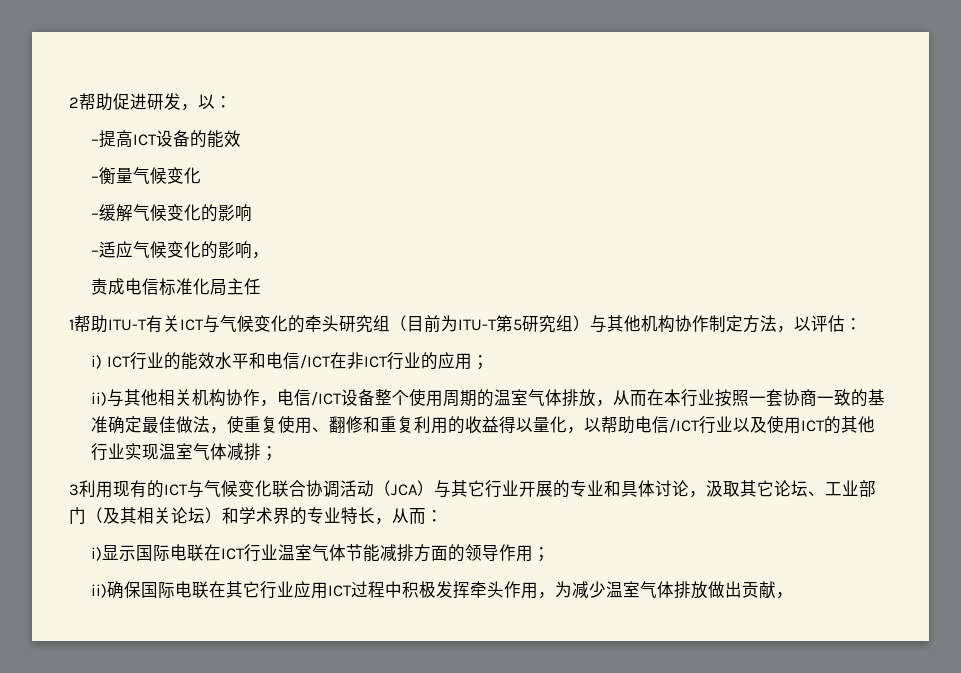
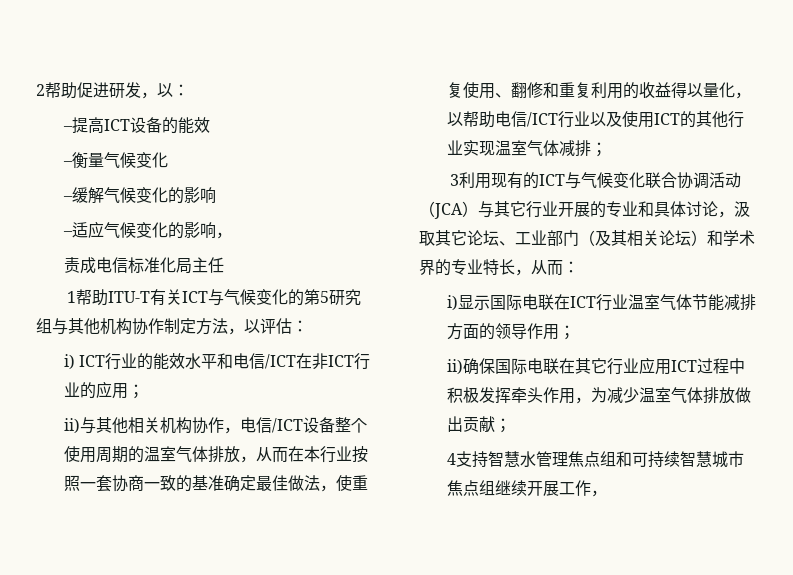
[305,315,497,333] 牵头研究组（目前为ITU-T -> (304, 297) none
[573,315,590,331] ） -> (52, 326) none
(777, 590) none -> [495,418,512,433] [447,451,745,468] [447,480,592,496] ； // 4支持智慧水管理焦点组和可持续智慧城市焦点组继续开展工作

